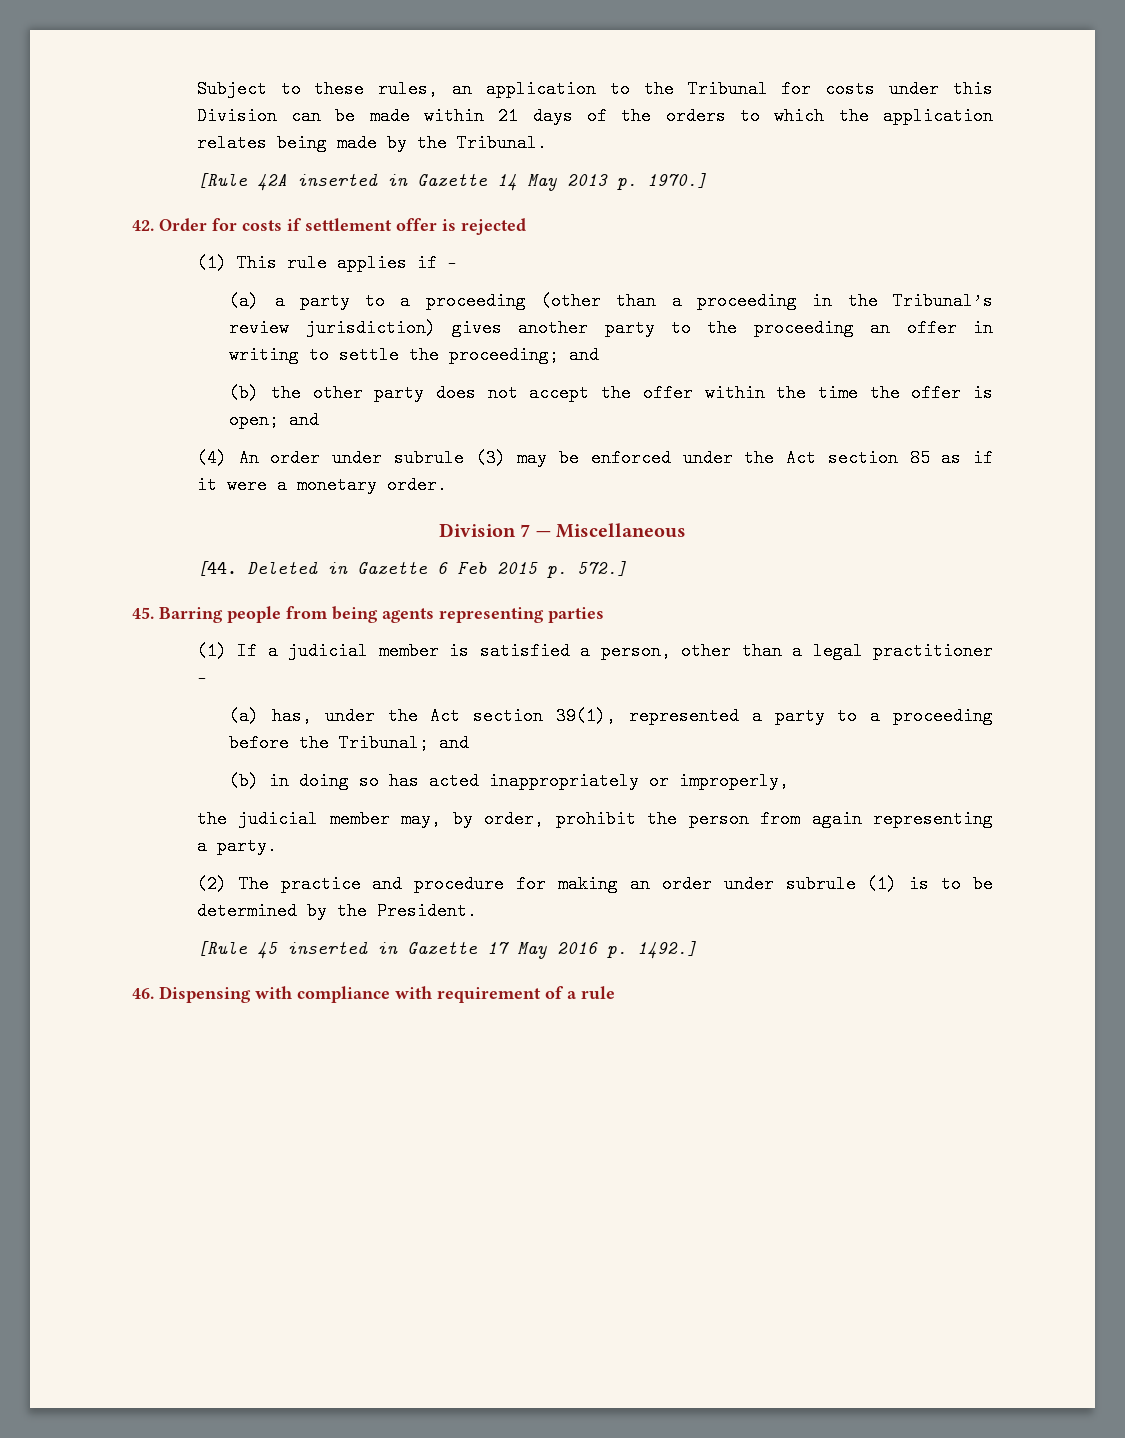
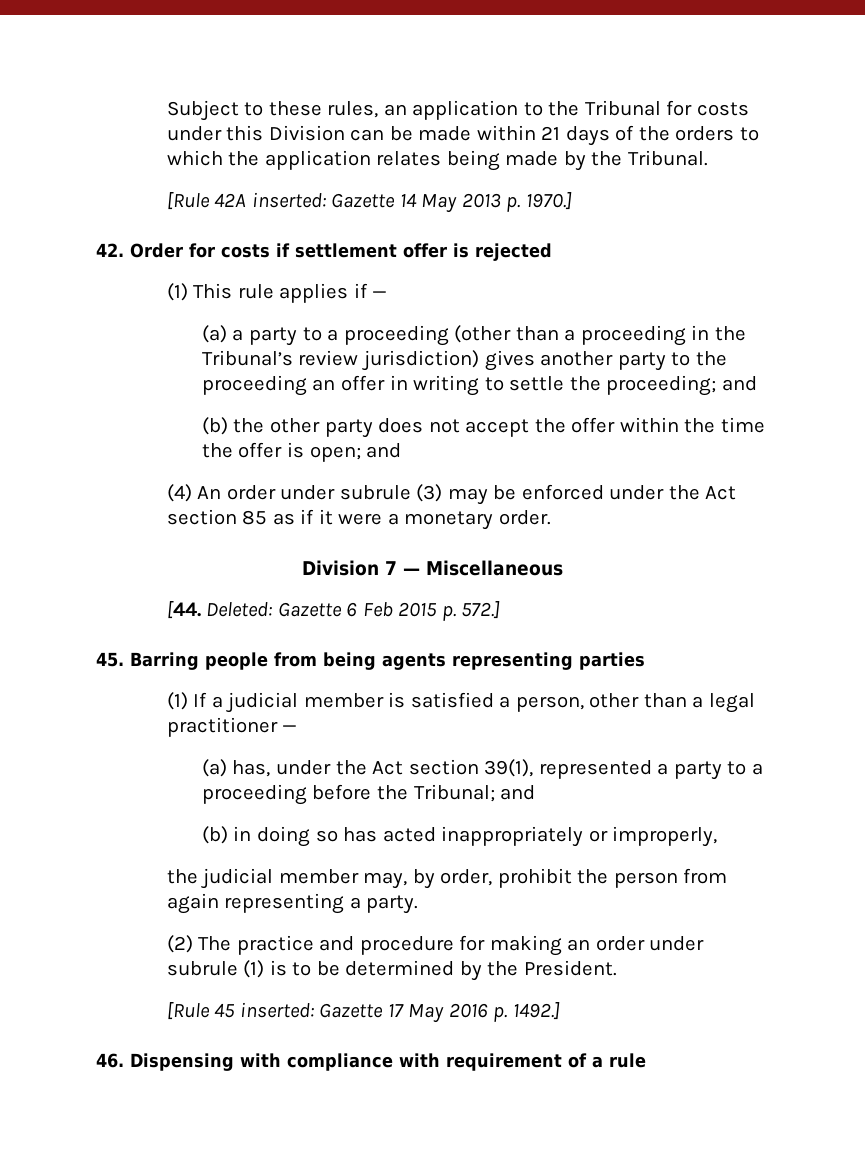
[296,173,408,186] inserted in -> [251,192,326,208] inserted:
[246,561,348,574] Deleted in -> [206,602,273,617] Deleted:
[286,941,398,954] inserted in -> [239,1002,314,1018] inserted:

